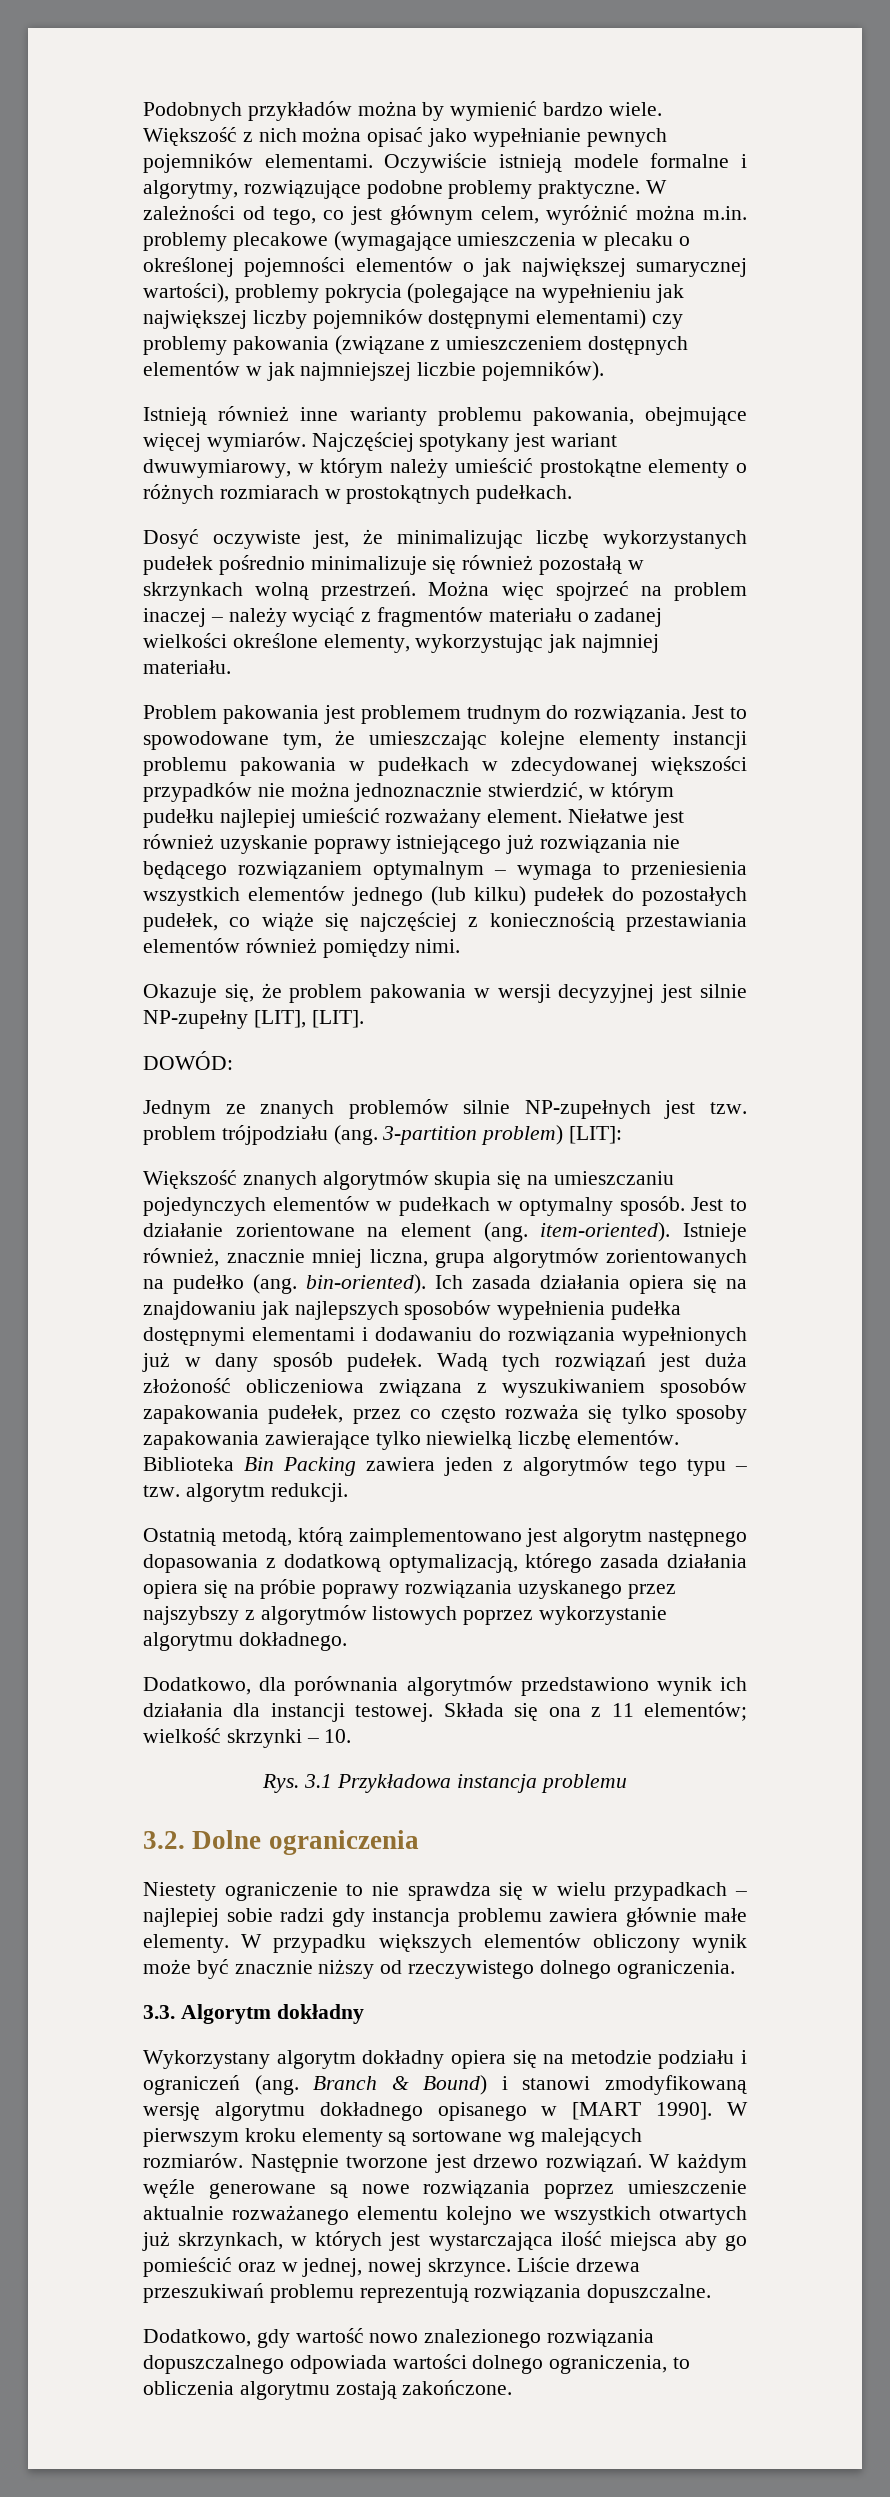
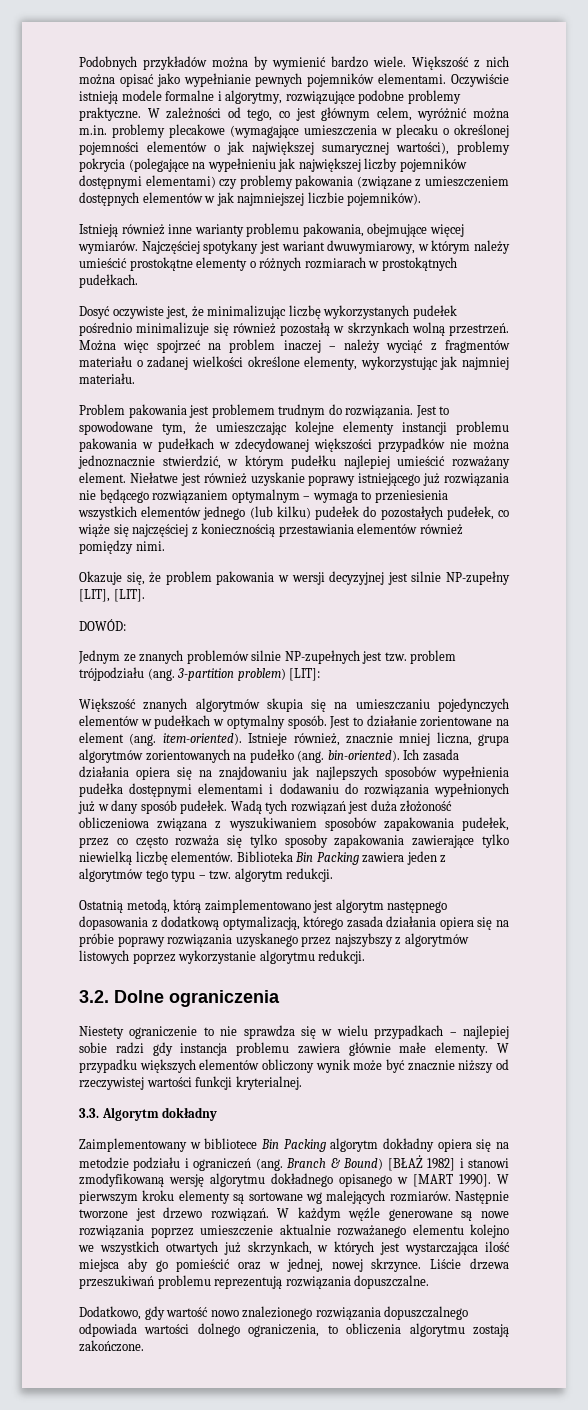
[238,1632,347,1651] [143,1676,747,1696] [143,1702,748,1722] [143,1728,352,1748] [262,1774,627,1793] dokładnego. // Dodatkowo, dla porównania algorytmów przedstawiono wynik ich działania dla instancji testowej. Składa się ona z 11 elementów; wielkość skrzynki – 10. // Rys. 3.1 Przykładowa instancja problemu -> [318,950,366,964] redukcji.
[408,1960,735,1979] rzeczywistego dolnego ograniczenia. -> [79,1076,302,1090] rzeczywistej wartości funkcji kryterialnej.
[143,2050,270,2069] Wykorzystany -> [79,1138,326,1152] Zaimplementowany w bibliotece Bin Packing
(488, 2085) none -> [387,1155,456,1171] [BŁAŻ 1982]

